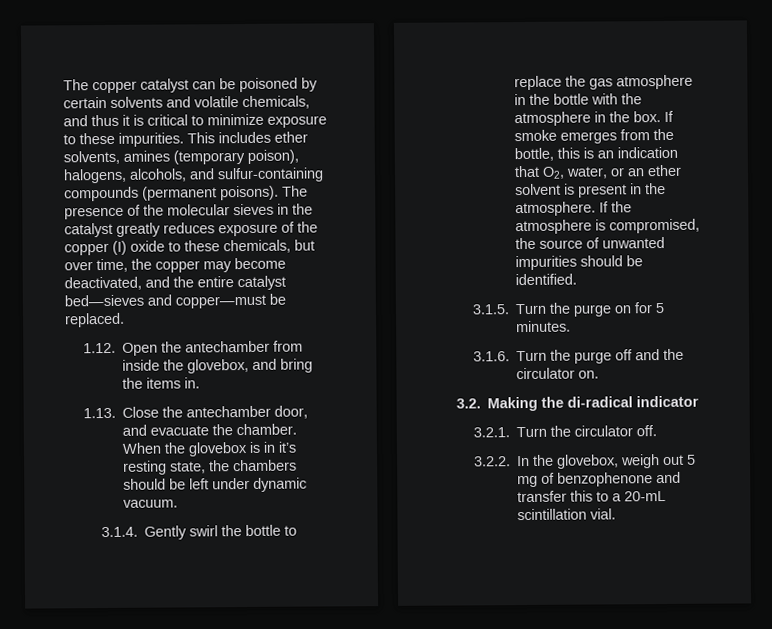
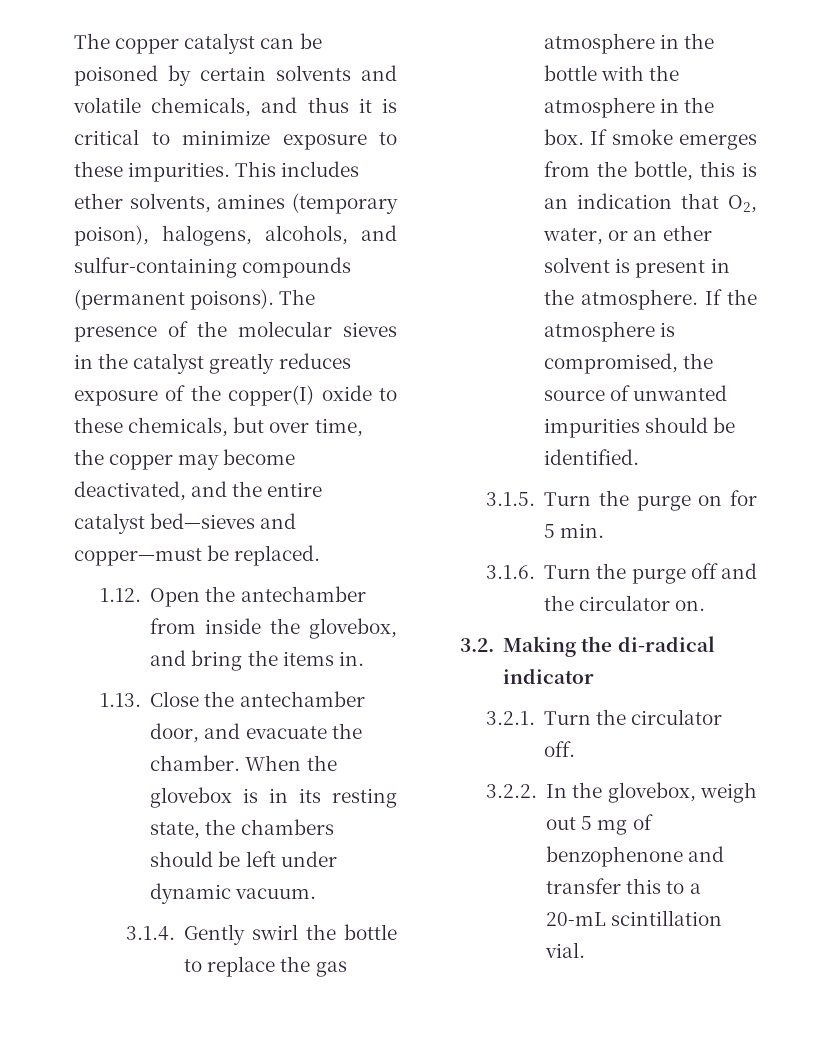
[64,240,127,256] copper (I) -> [228,385,315,406] copper(I)
[277,441,296,453] it’s -> [299,788,322,803] its
[516,320,572,333] minutes. -> [560,523,605,538] min.

